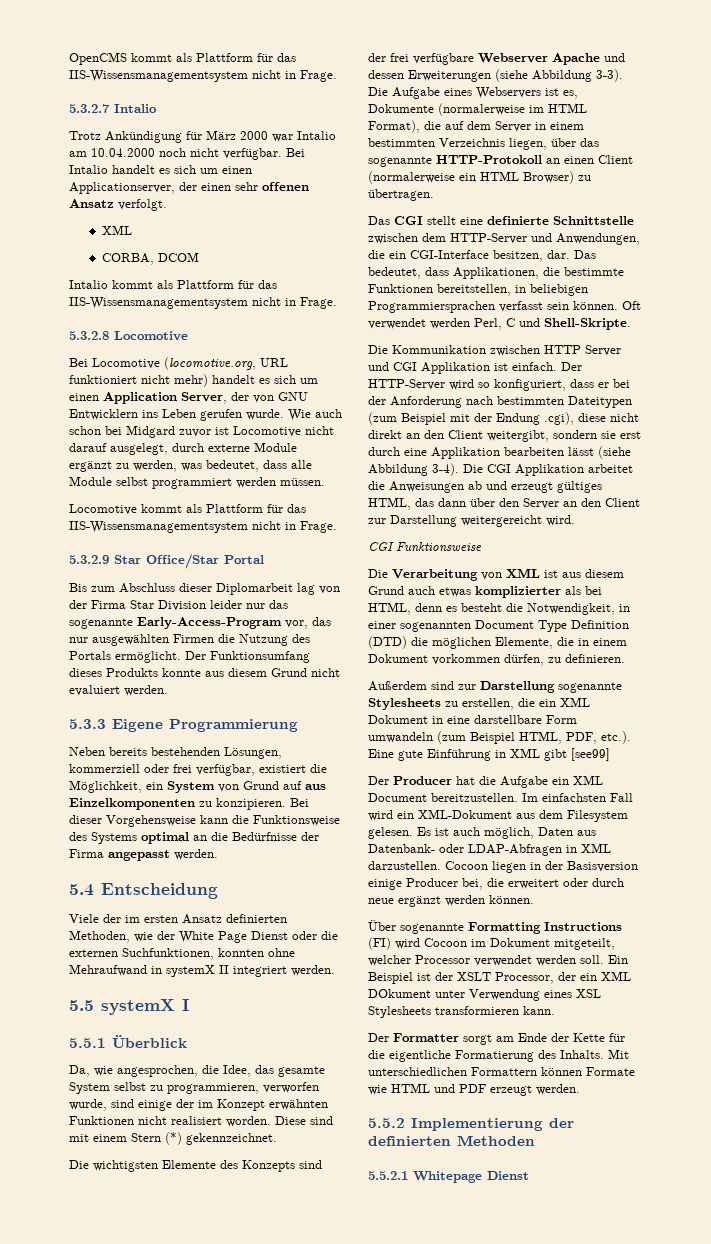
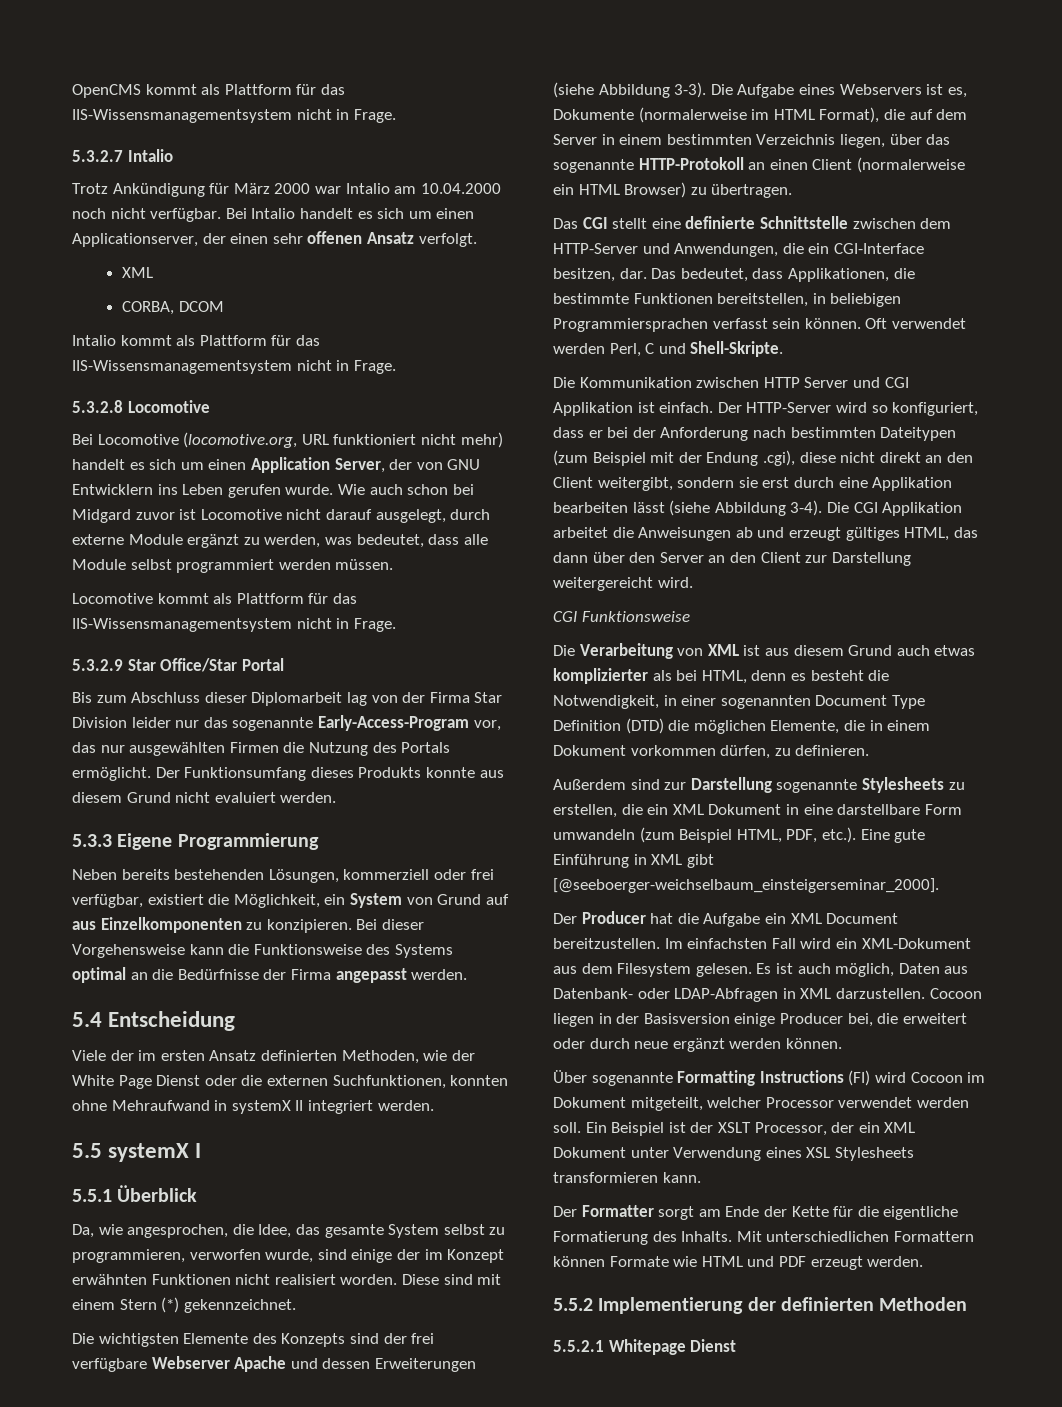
[571,748,610,761] [see99] -> [553,878,939,893] [@seeboerger-weichselbaum_einsteigerseminar_2000].
[368,989,431,998] DOkument -> [553,1147,626,1158] Dokument

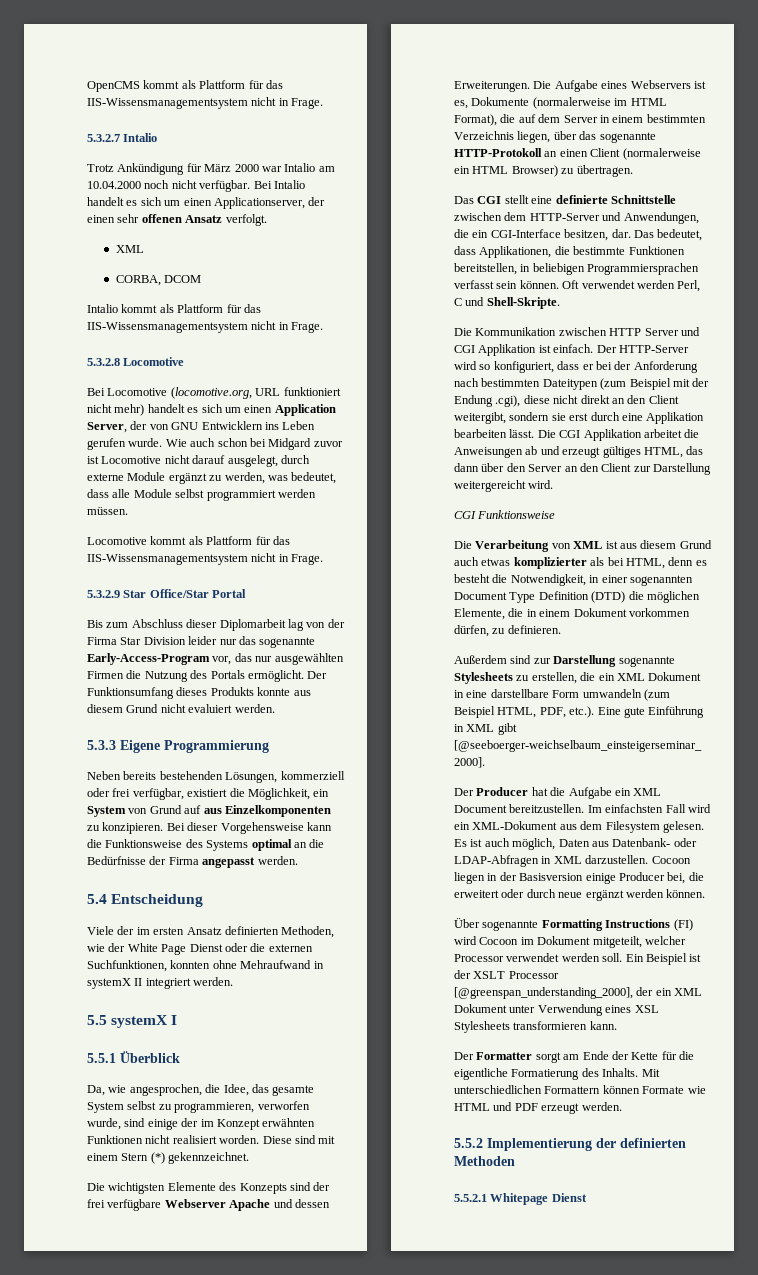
[374,1358,476,1372] [553,82,707,98] Erweiterungen (siehe Abbildung 3-3). -> [454,81,530,92] Erweiterungen.
[632,500,823,516] lässt (siehe Abbildung 3-4). -> [509,429,535,438] lässt.
[754,1122,827,1136] Processor, -> [508,971,559,979] [454,987,633,999] Processor [@greenspan_understanding_2000],

